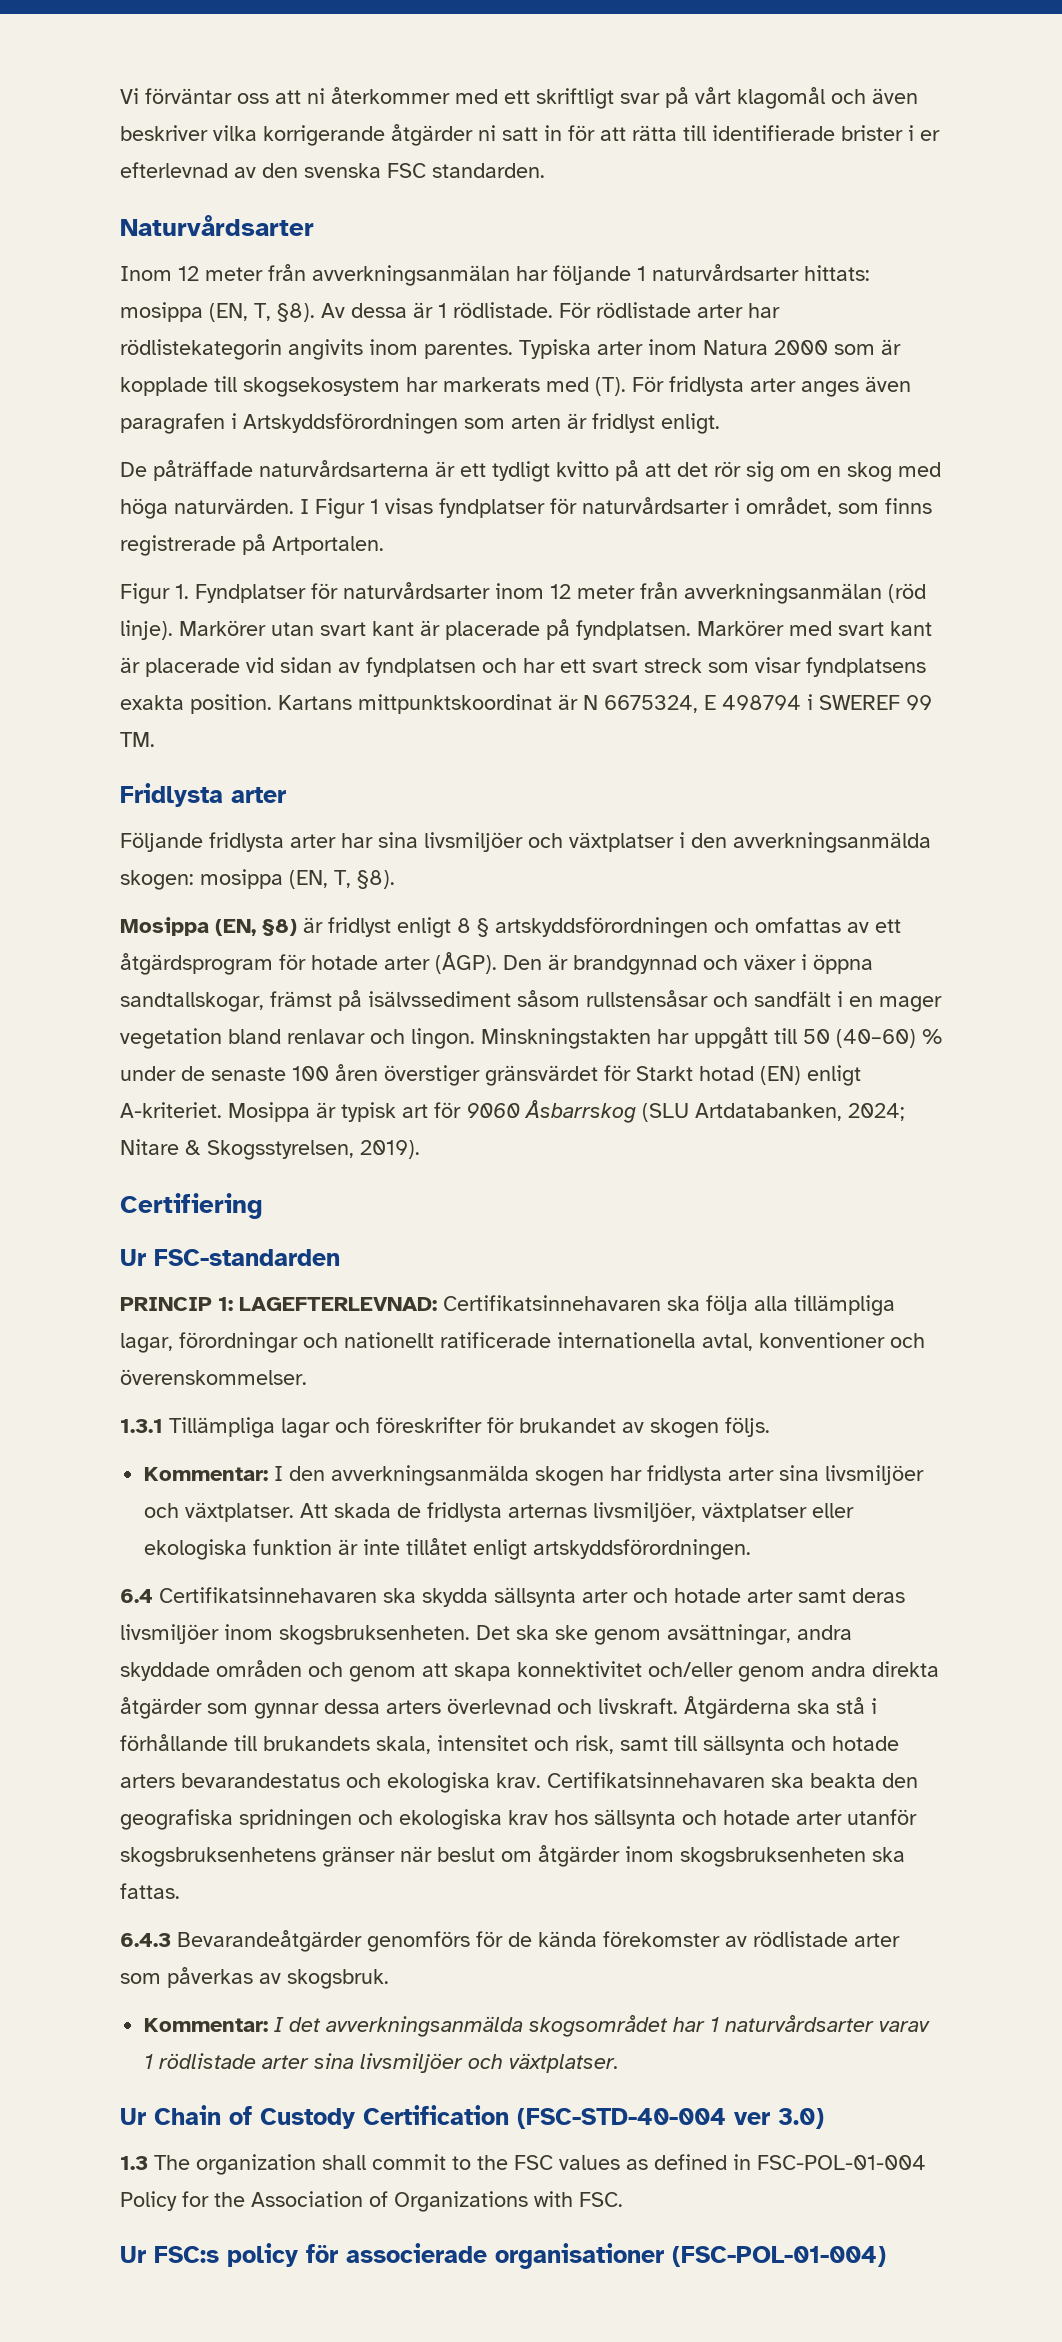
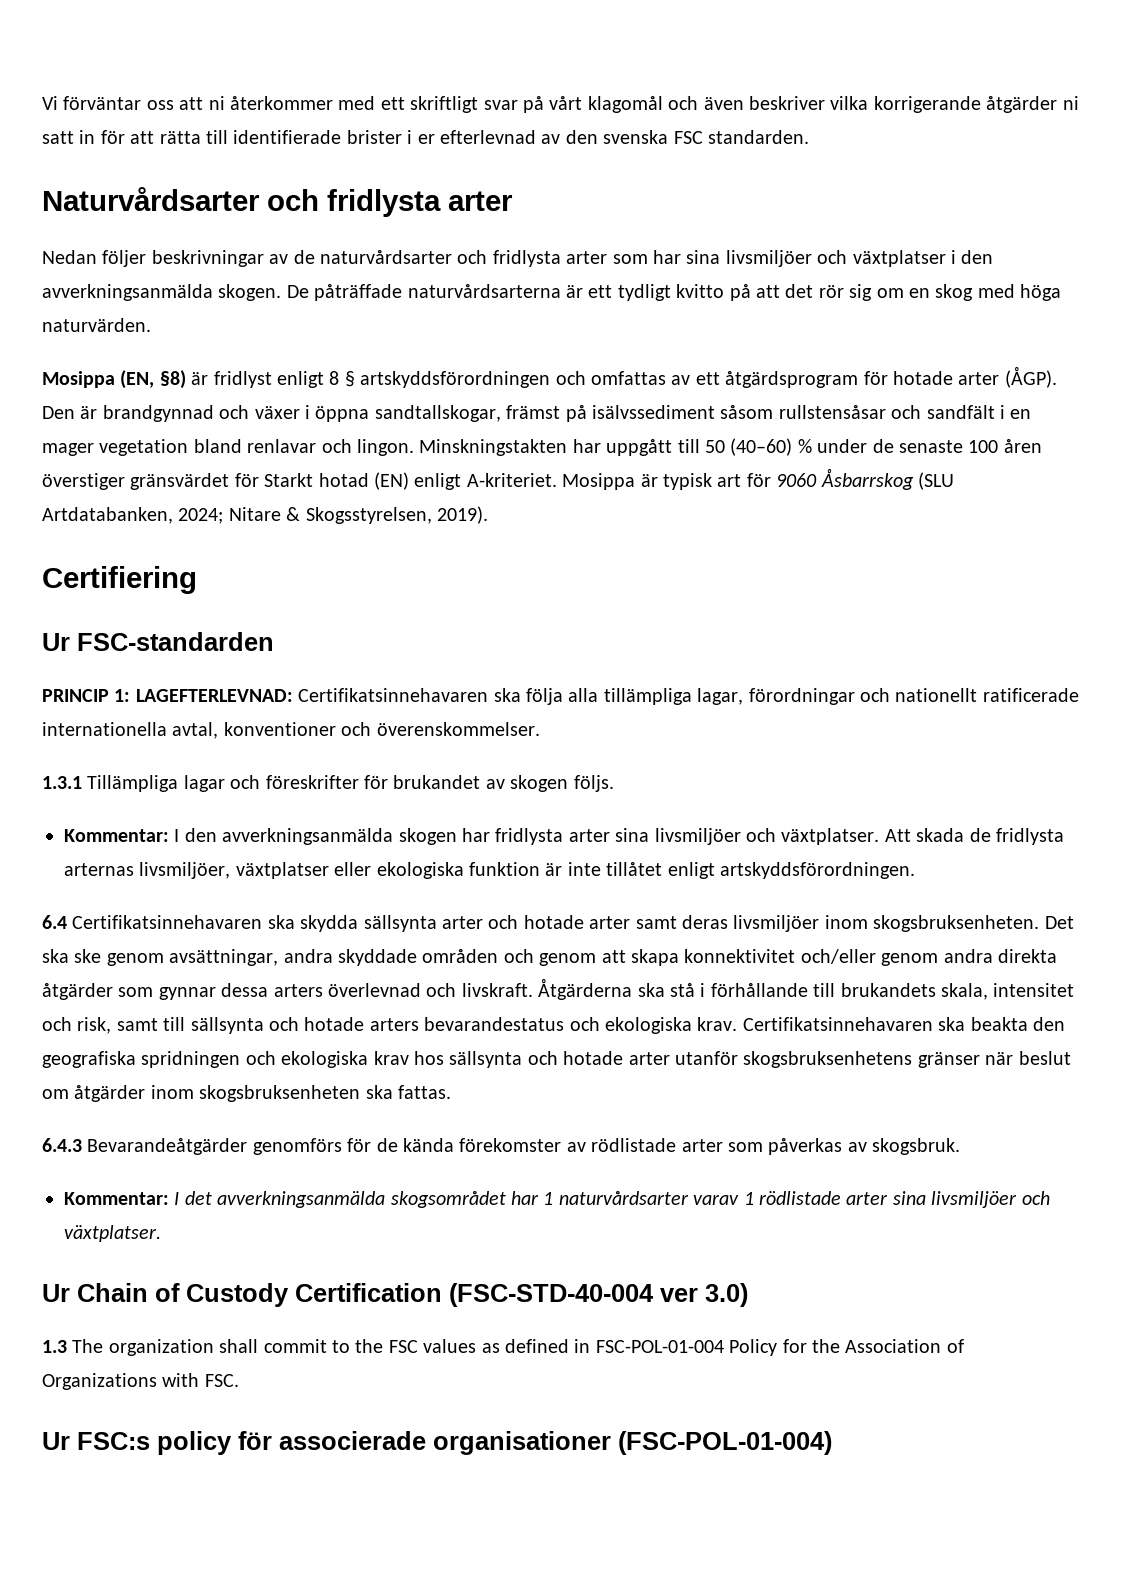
[120,264,870,286] [120,302,780,322] [120,339,901,360] [120,376,911,397] [120,413,720,434] // Inom 12 meter från avverkningsanmälan har följande 1 naturvårdsarter hittats: mosippa (EN, T, §8). Av dessa är 1 rödlistade. För rödlistade arter har rödlistekategorin angivits inom parentes. Typiska arter inom Natura 2000 som är kopplade till skogsekosystem har markerats med (T). För fridlysta arter anges även paragrafen i Artskyddsförordningen som arten är fridlyst enligt. // -> [267,189,513,217] [42,250,994,267] [42,284,282,301] och fridlysta arter // Nedan följer beskrivningar av de naturvårdsarter och fridlysta arter som har sina livsmiljöer och växtplatser i den avverkningsanmälda skogen.
[300,497,932,519] [120,534,384,556] [120,582,926,604] [120,619,932,640] [120,657,926,677] [120,694,932,714] [120,732,155,747] [120,783,286,807] [120,832,931,853] [120,869,395,890] I Figur 1 visas fyndplatser för naturvårdsarter i området, som finns registrerade på Artportalen. // Figur 1. Fyndplatser för naturvårdsarter inom 12 meter från avverkningsanmälan (röd linje). Markörer utan svart kant är placerade på fyndplatsen. Markörer med svart kant är placerade vid sidan av fyndplatsen och har ett svart streck som visar fyndplatsens exakta position. Kartans mittpunktskoordinat är N 6675324, E 498794 i SWEREF 99 TM. // Fridlysta arter // Följande fridlysta arter har sina livsmiljöer och växtplatser i den avverkningsanmälda skogen: mosippa (EN, T, §8). -> (151, 325) none

